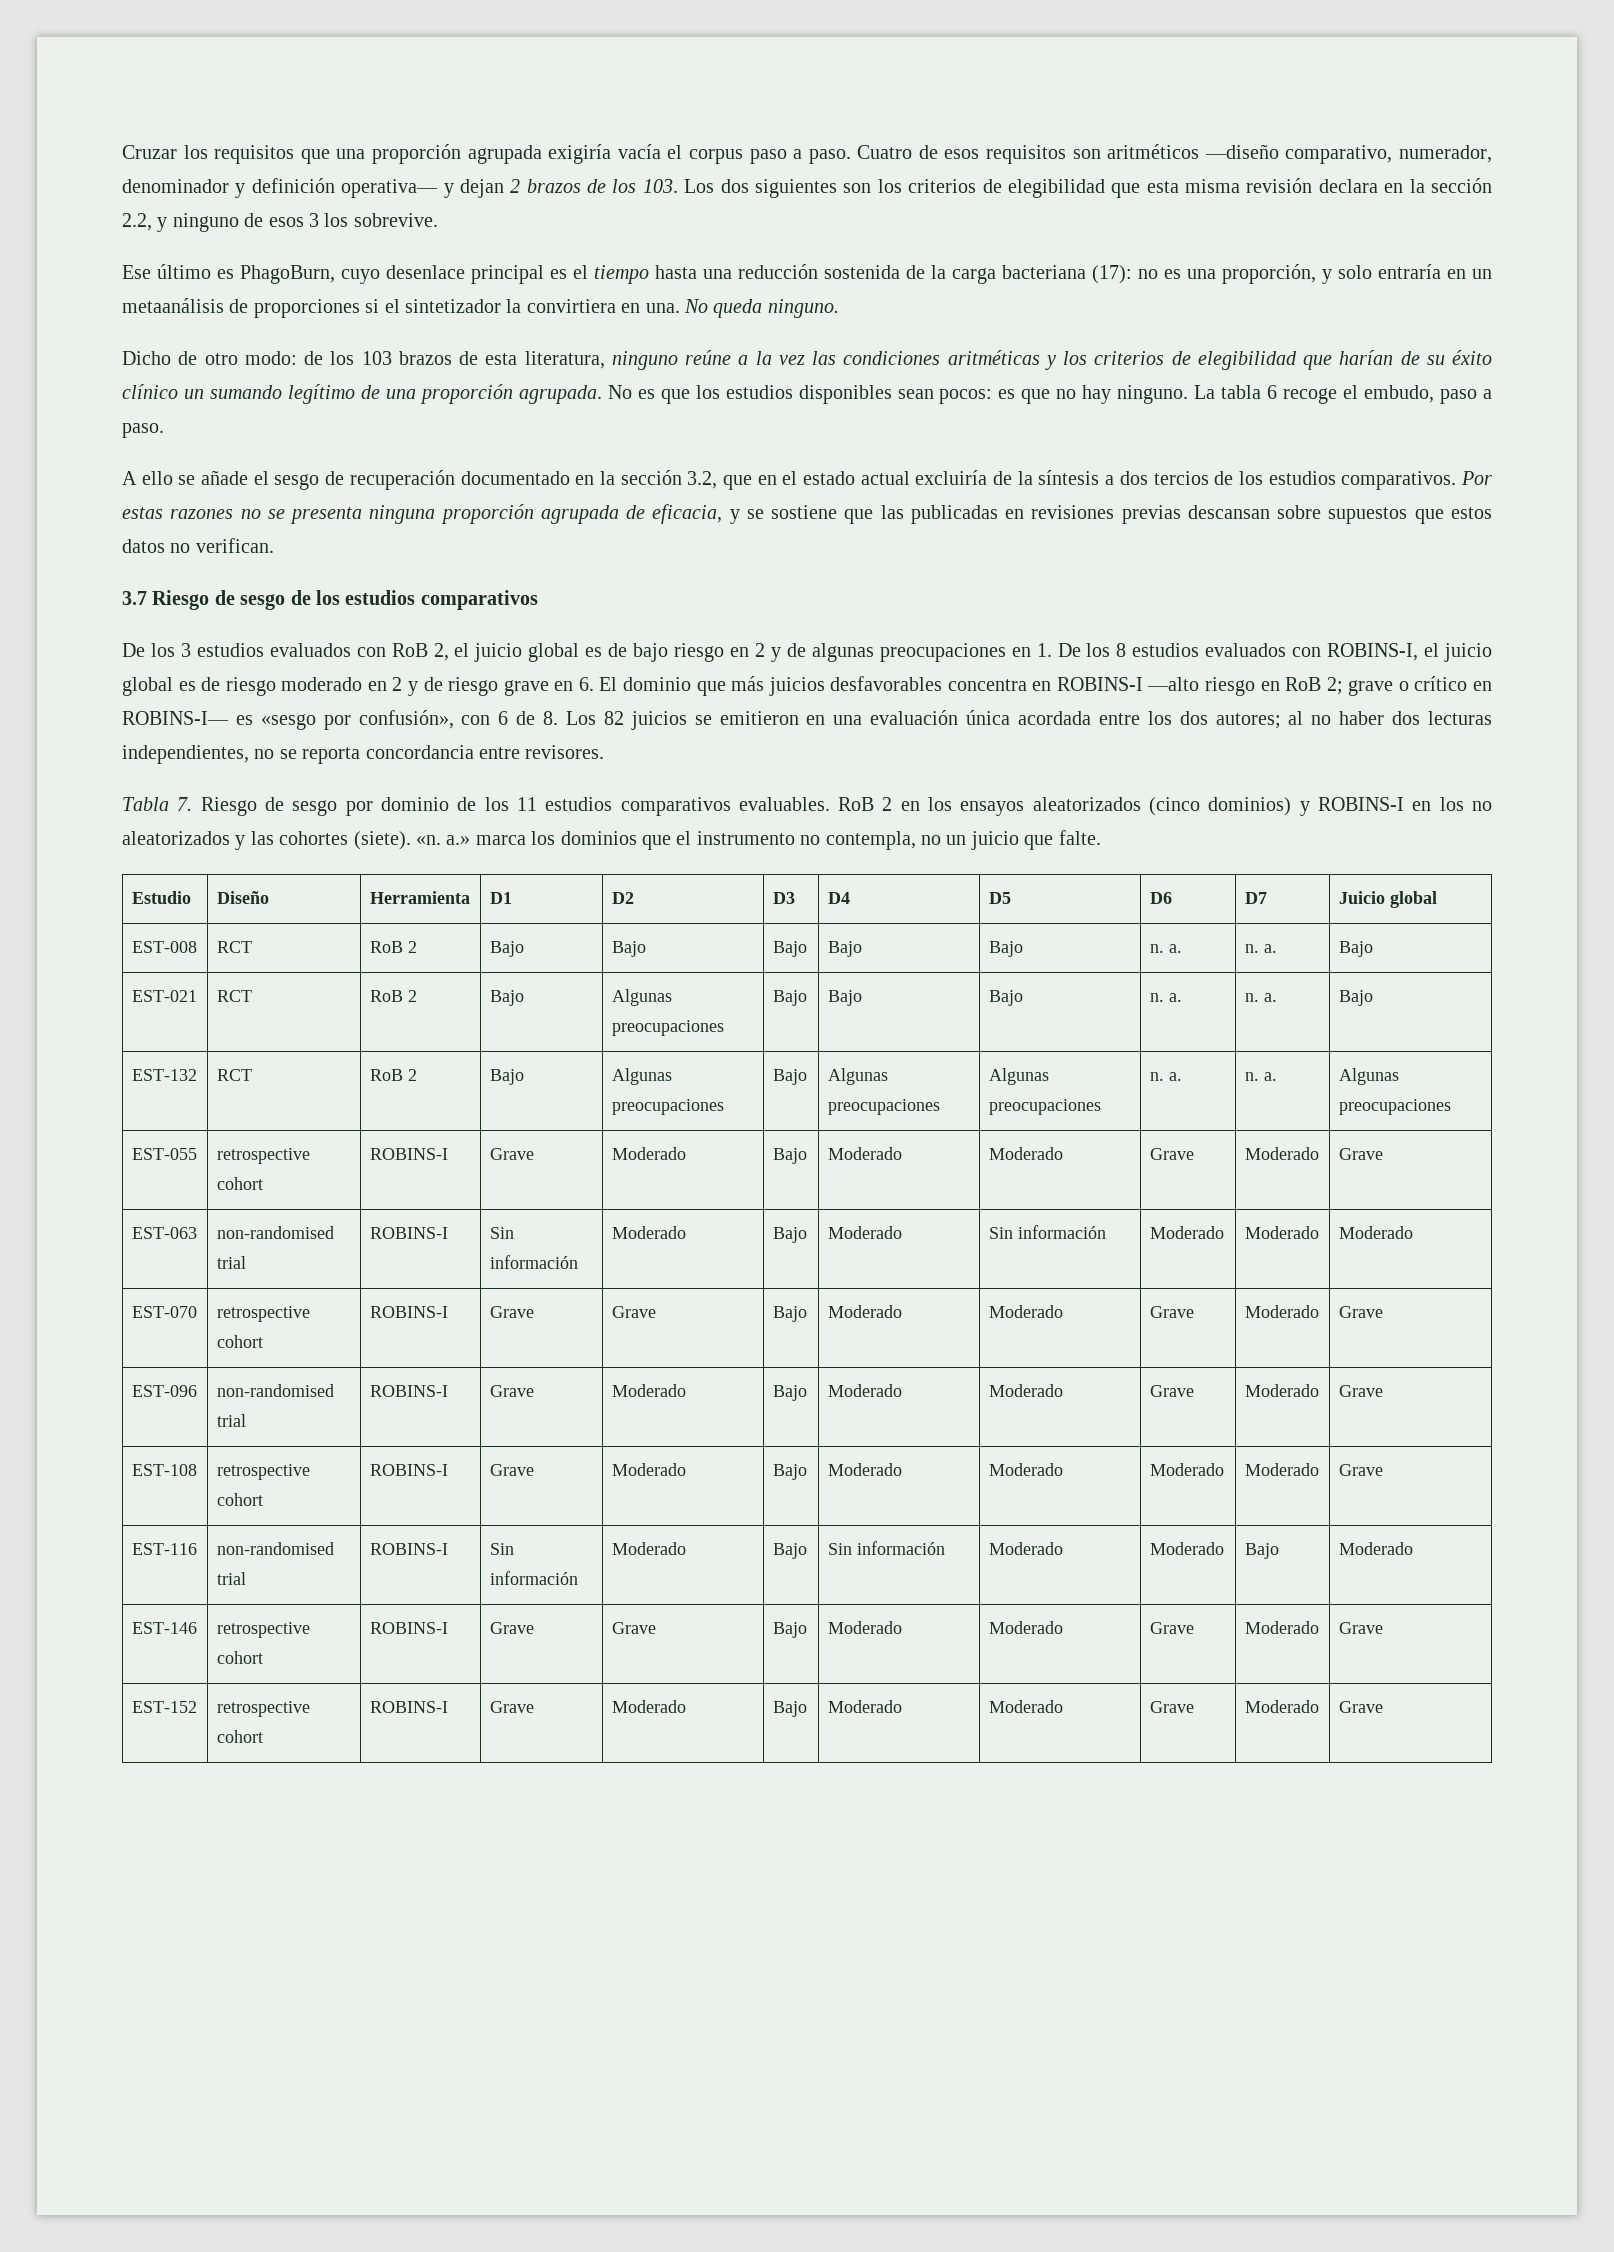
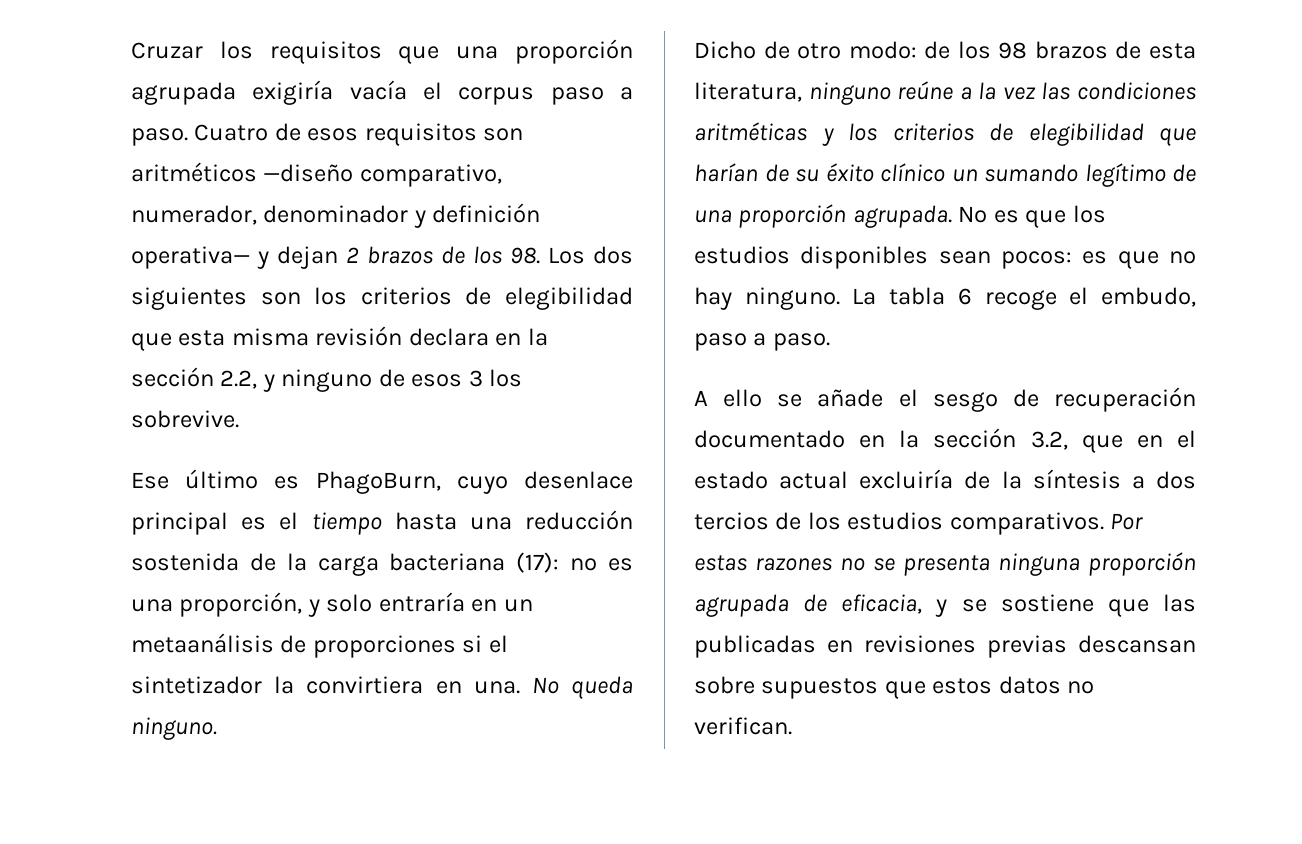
[642,179,678,193] 103. -> [510,247,540,264] 98.
[361,351,392,365] 103 -> [998,42,1028,59] 98
[122,590,538,610] [122,643,1492,662] [122,676,1492,696] [122,710,1493,730] [122,745,605,764] [122,797,1492,816] [122,830,1101,850] [131,891,191,904] [216,891,269,904] [369,891,470,904] [489,892,512,904] [611,892,634,904] [772,892,795,904] [827,892,850,904] [988,892,1011,904] [1149,892,1172,904] [1244,892,1267,904] [1338,891,1437,908] [131,941,197,953] [216,941,252,953] [369,941,417,953] [489,941,524,957] [611,941,646,957] [772,941,807,957] [827,941,862,957] [988,941,1023,957] [1149,944,1182,953] [1244,944,1277,953] [1338,941,1373,957] [131,990,197,1002] [216,990,252,1002] [369,990,417,1002] [489,990,524,1006] [611,989,672,1006] [611,1020,724,1036] [772,990,807,1006] [827,990,862,1006] [988,990,1023,1006] [1149,993,1182,1002] [1244,993,1277,1002] [1338,990,1373,1006] [131,1069,197,1081] [216,1069,252,1081] [369,1069,417,1081] [489,1069,524,1085] [611,1068,672,1085] [611,1099,724,1115] [772,1069,807,1085] [827,1068,888,1085] [827,1099,940,1115] [988,1068,1049,1085] [988,1099,1101,1115] [1149,1072,1182,1081] [1244,1072,1277,1081] [1338,1068,1399,1085] [1338,1099,1451,1115] [131,1148,197,1160] [216,1148,310,1164] [216,1177,263,1190] [369,1148,448,1160] [489,1148,534,1160] [611,1147,686,1160] [772,1148,807,1164] [827,1147,902,1160] [988,1147,1063,1160] [1149,1148,1194,1160] [1244,1147,1319,1160] [1338,1148,1383,1160] [131,1227,197,1239] [216,1226,334,1239] [216,1256,246,1269] [369,1227,448,1239] [489,1227,514,1239] [489,1255,578,1269] [611,1226,686,1239] [772,1227,807,1243] [827,1226,902,1239] [988,1225,1106,1239] [1149,1226,1224,1239] [1244,1226,1319,1239] [1338,1226,1413,1239] [131,1306,197,1318] [216,1306,310,1322] [216,1335,263,1348] [369,1306,448,1318] [489,1306,534,1318] [611,1306,656,1318] [772,1306,807,1322] [827,1305,902,1318] [988,1305,1063,1318] [1149,1306,1194,1318] [1244,1305,1319,1318] [1338,1306,1383,1318] [131,1385,197,1397] [216,1384,334,1397] [216,1414,246,1427] [369,1385,448,1397] [489,1385,534,1397] [611,1384,686,1397] [772,1385,807,1401] [827,1384,902,1397] [988,1384,1063,1397] [1149,1385,1194,1397] [1244,1384,1319,1397] [1338,1385,1383,1397] [131,1464,197,1476] [216,1464,310,1480] [216,1493,263,1506] [369,1464,448,1476] [489,1464,534,1476] [611,1463,686,1476] [772,1464,807,1480] [827,1463,902,1476] [988,1463,1063,1476] [1149,1463,1224,1476] [1244,1463,1319,1476] [1338,1464,1383,1476] [131,1543,197,1555] [216,1542,334,1555] [216,1572,246,1585] [369,1543,448,1555] [489,1543,514,1555] [489,1571,578,1585] [611,1542,686,1555] [772,1543,807,1559] [827,1541,945,1555] [988,1542,1063,1555] [1149,1542,1224,1555] [1244,1543,1279,1559] [1338,1542,1413,1555] [131,1622,197,1634] [216,1622,310,1638] [216,1651,263,1664] [369,1622,448,1634] [489,1622,534,1634] [611,1622,656,1634] [772,1622,807,1638] [827,1621,902,1634] [988,1621,1063,1634] [1149,1622,1194,1634] [1244,1621,1319,1634] [1338,1622,1383,1634] [131,1701,197,1713] [216,1701,310,1717] [216,1730,263,1743] [369,1701,448,1713] [489,1701,534,1713] [611,1700,686,1713] [772,1701,807,1717] [827,1700,902,1713] [988,1700,1063,1713] [1149,1701,1194,1713] [1244,1700,1319,1713] [1338,1701,1383,1713] // 3.7 Riesgo de sesgo de los estudios comparativos // De los 3 estudios evaluados con RoB 2, el juicio global es de bajo riesgo en 2 y de algunas preocupaciones en 1. De los 8 estudios evaluados con ROBINS-I, el juicio global es de riesgo moderado en 2 y de riesgo grave en 6. El dominio que más juicios desfavorables concentra en ROBINS-I —alto riesgo en RoB 2; grave o crítico en ROBINS-I— es «sesgo por confusión», con 6 de 8. Los 82 juicios se emitieron en una evaluación única acordada entre los dos autores; al no haber dos lecturas independientes, no se reporta concordancia entre revisores. // Tabla 7. Riesgo de sesgo por dominio de los 11 estudios comparativos evaluables. RoB 2 en los ensayos aleatorizados (cinco dominios) y ROBINS-I en los no aleatorizados y las cohortes (siete). «n. a.» marca los dominios que el instrumento no contempla, no un juicio que falte. // Estudio | Diseño | Herramienta | D1 | D2 | D3 | D4 | D5 | D6 | D7 | Juicio global // EST-008 | RCT | RoB 2 | Bajo | Bajo | Bajo | Bajo | Bajo | n. a. | n. a. | Bajo // EST-021 | RCT | RoB 2 | Bajo | Algunas preocupaciones | Bajo | Bajo | Bajo | n. a. | n. a. | Bajo // EST-132 | RCT | RoB 2 | Bajo | Algunas preocupaciones | Bajo | Algunas preocupaciones | Algunas preocupaciones | n. a. | n. a. | Algunas preocupaciones // EST-055 | retrospective cohort | ROBINS-I | Grave | Moderado | Bajo | Moderado | Moderado | Grave | Moderado | Grave // EST-063 | non-randomised trial | ROBINS-I | Sin información | Moderado | Bajo | Moderado | Sin información | Moderado | Moderado | Moderado // EST-070 | retrospective cohort | ROBINS-I | Grave | Grave | Bajo | Moderado | Moderado | Grave | Moderado | Grave // EST-096 | non-randomised trial | ROBINS-I | Grave | Moderado | Bajo | Moderado | Moderado | Grave | Moderado | Grave // EST-108 | retrospective cohort | ROBINS-I | Grave | Moderado | Bajo | Moderado | Moderado | Moderado | Moderado | Grave // EST-116 | non-randomised trial | ROBINS-I | Sin información | Moderado | Bajo | Sin información | Moderado | Moderado | Bajo | Moderado // EST-146 | retrospective cohort | ROBINS-I | Grave | Grave | Bajo | Moderado | Moderado | Grave | Moderado | Grave // EST-152 | retrospective cohort | ROBINS-I | Grave | Moderado | Bajo | Moderado | Moderado | Grave | Moderado | Grave -> (792, 726) none

